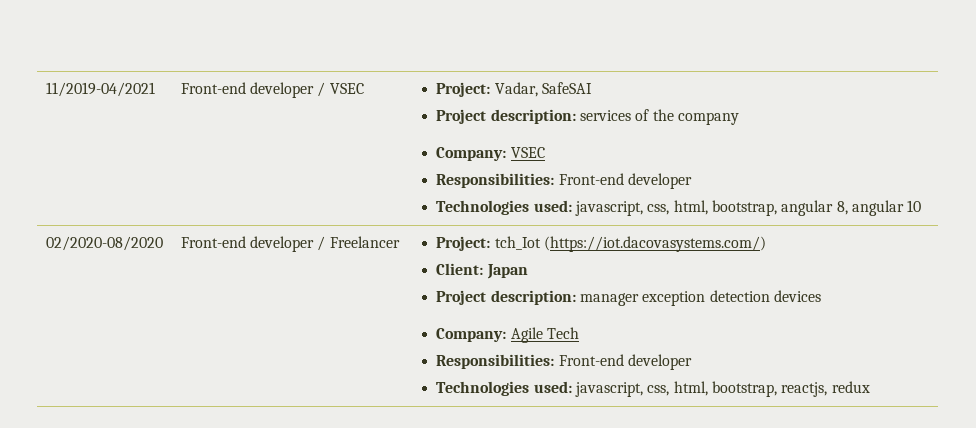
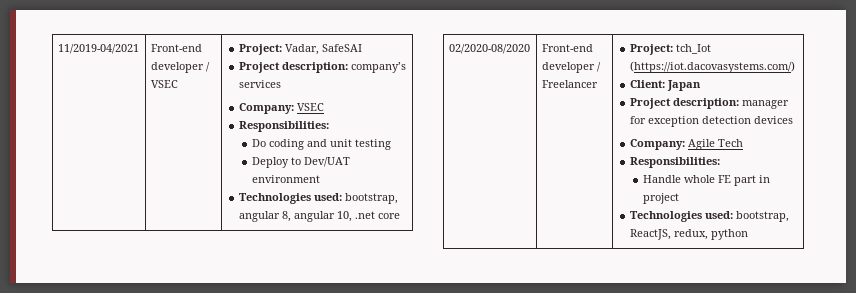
(576, 116) none -> [351,62,407,73] company’s
[635,109,739,125] of the company -> (282, 84) none
[558,173,692,189] [436,200,708,216] Front-end developer // Technologies used: javascript, css, html, -> [251,139,391,150] [251,157,350,168] [251,175,320,183] [239,193,343,204] // Do coding and unit testing // Deploy to Dev/UAT environment // Technologies used:
[907,200,922,212] 10 -> [337,211,401,222] 10, .net core
(639, 299) none -> [630,116,647,124] for
[558,354,692,370] [436,381,870,397] Front-end developer // Technologies used: javascript, css, html, bootstrap, reactjs, redux -> [642,175,770,186] [642,193,679,204] [630,211,790,222] [630,229,749,240] // Handle whole FE part in project // Technologies used: bootstrap, ReactJS, redux, python

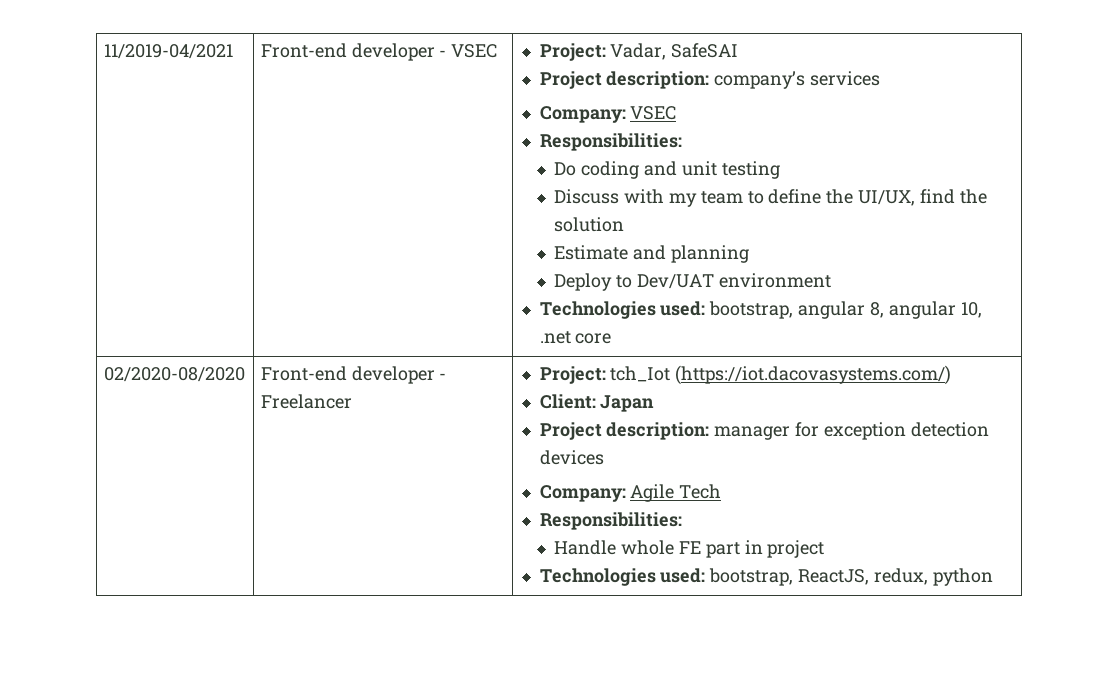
[205,62,210,72] / -> [439,50,447,57] -
(391, 144) none -> [554,189,987,207] [554,217,625,232] [554,245,749,263] // Discuss with my team to define the UI/UX, find the solution // Estimate and planning
[596,62,601,72] / -> [439,373,447,380] -

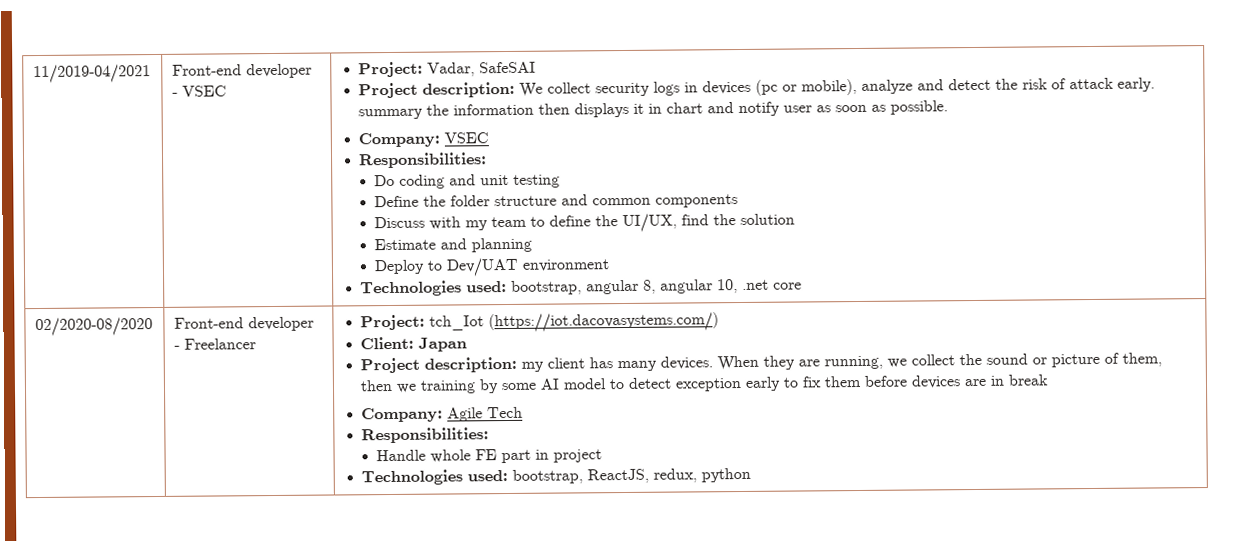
[714,71,881,89] company’s services -> [519,77,1156,97] [358,100,949,120] We collect security logs in devices (pc or mobile), analyze and detect the risk of attack early. summary the information then displays it in chart and notify user as soon as possible.
(780, 170) none -> [374,194,739,208] // Define the folder structure and common components
[714,422,989,440] [539,450,604,465] manager for exception detection devices -> [521,352,1163,372] [360,374,1049,394] my client has many devices. When they are running, we collect the sound or picture of them, then we training by some AI model to detect exception early to fix them before devices are in break

